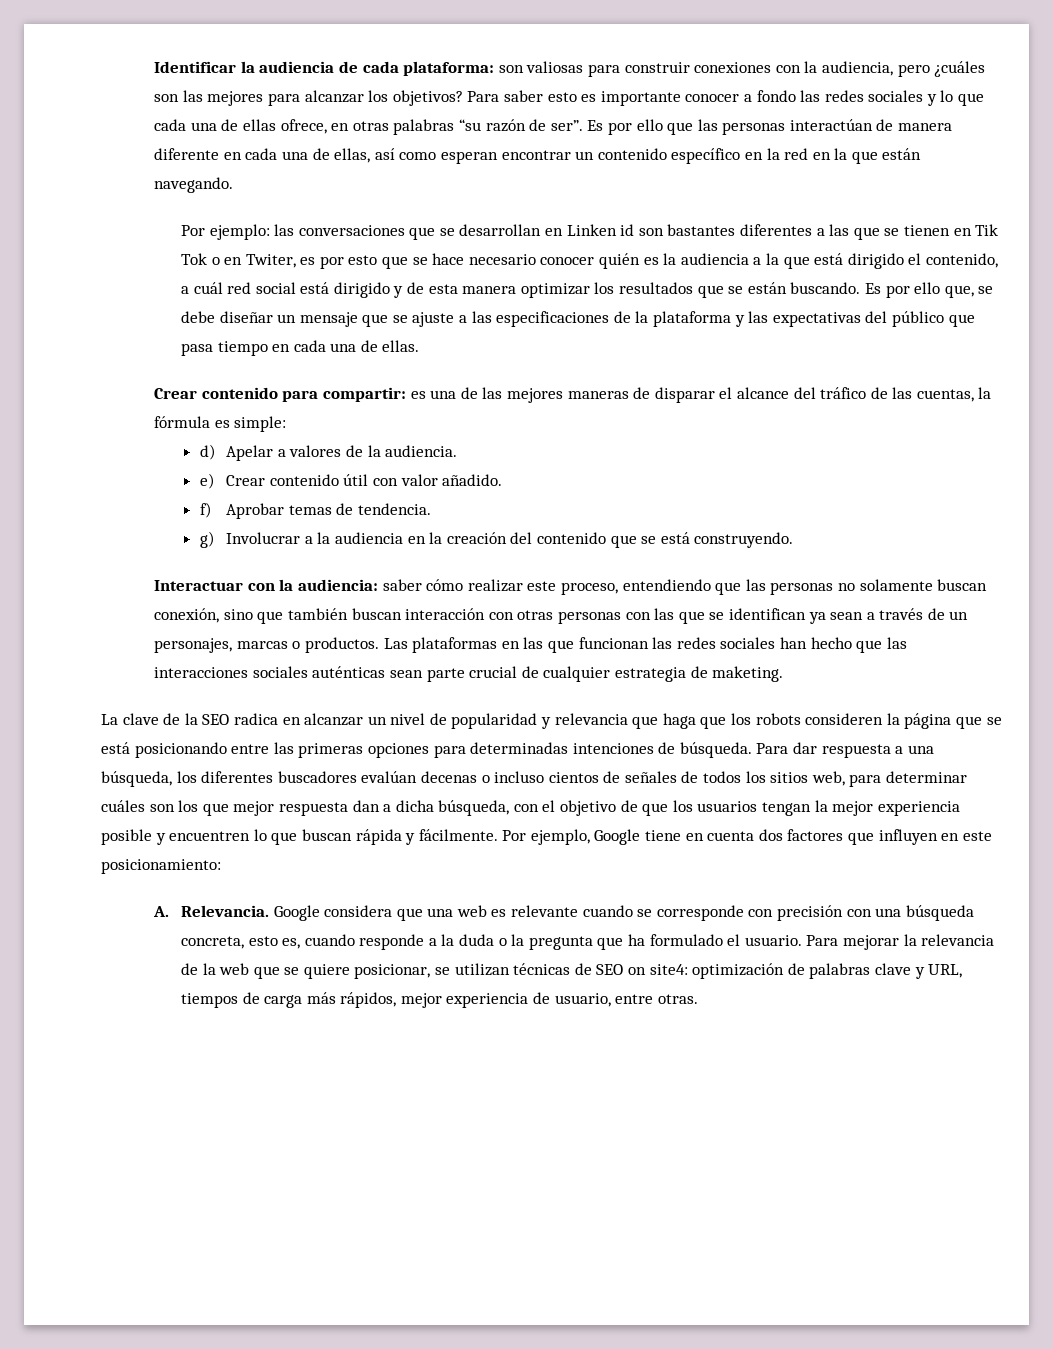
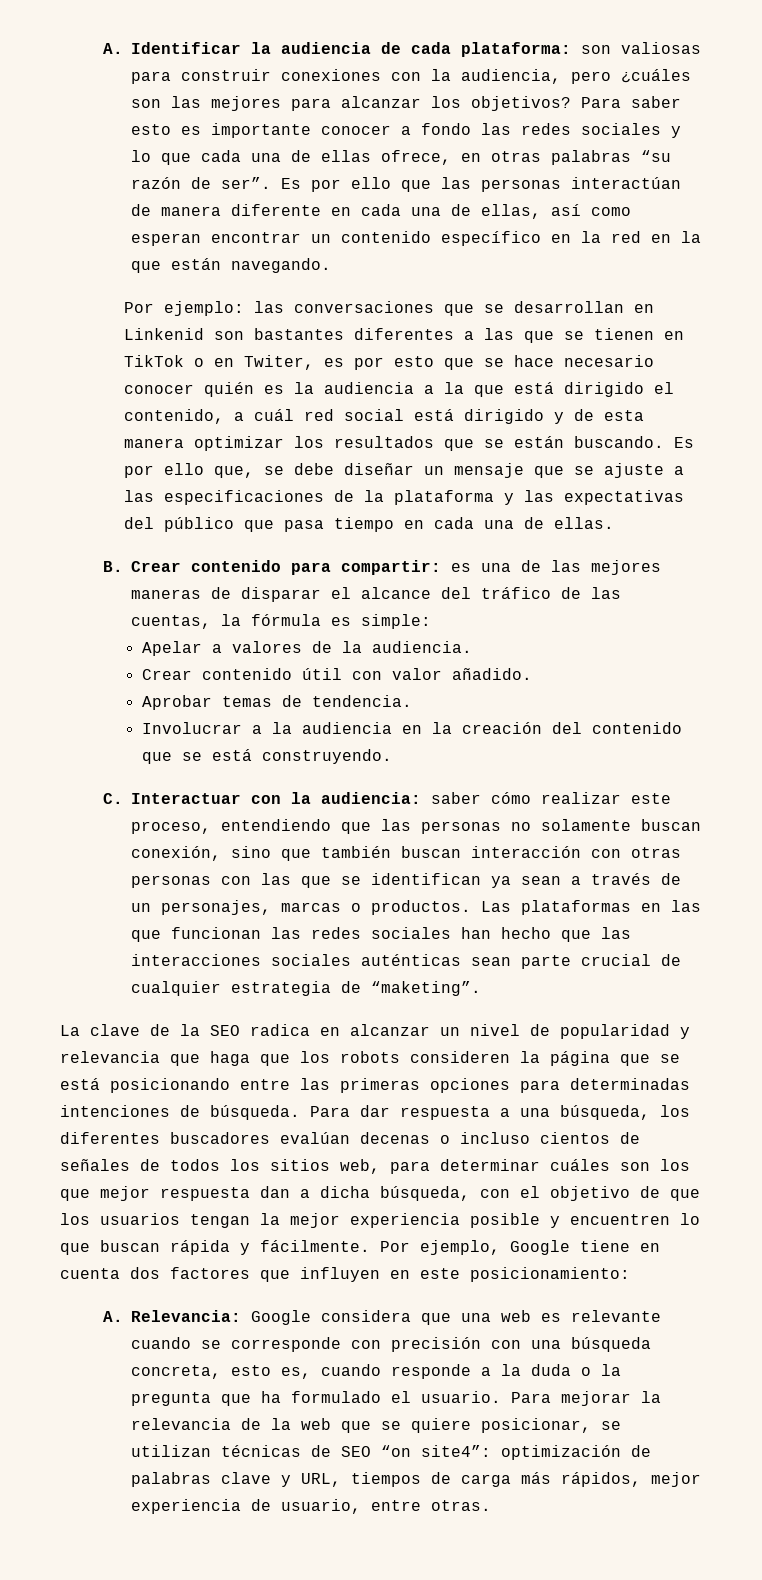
(154, 67) none -> [102,43,123,54] A.
[566,224,635,236] Linken id -> [124,328,205,340] Linkenid
[975,224,999,236] [180,253,207,265] Tik Tok -> [124,355,185,367] TikTok
(420, 346) none -> [102,561,123,572] B.
[199,444,216,460] d) -> (431, 621) none
[199,473,215,489] e) -> (472, 647) none
[199,502,212,518] f) -> (532, 674) none
[199,531,215,548] g) -> (412, 701) none
(794, 540) none -> [102,793,123,804] C.
[712,666,784,682] maketing. -> [370,981,481,996] “maketing”.
[180,905,269,917] Relevancia. -> [130,1310,241,1322] Relevancia:
[627,964,688,975] on site4: -> [380,1445,491,1457] “on site4”:

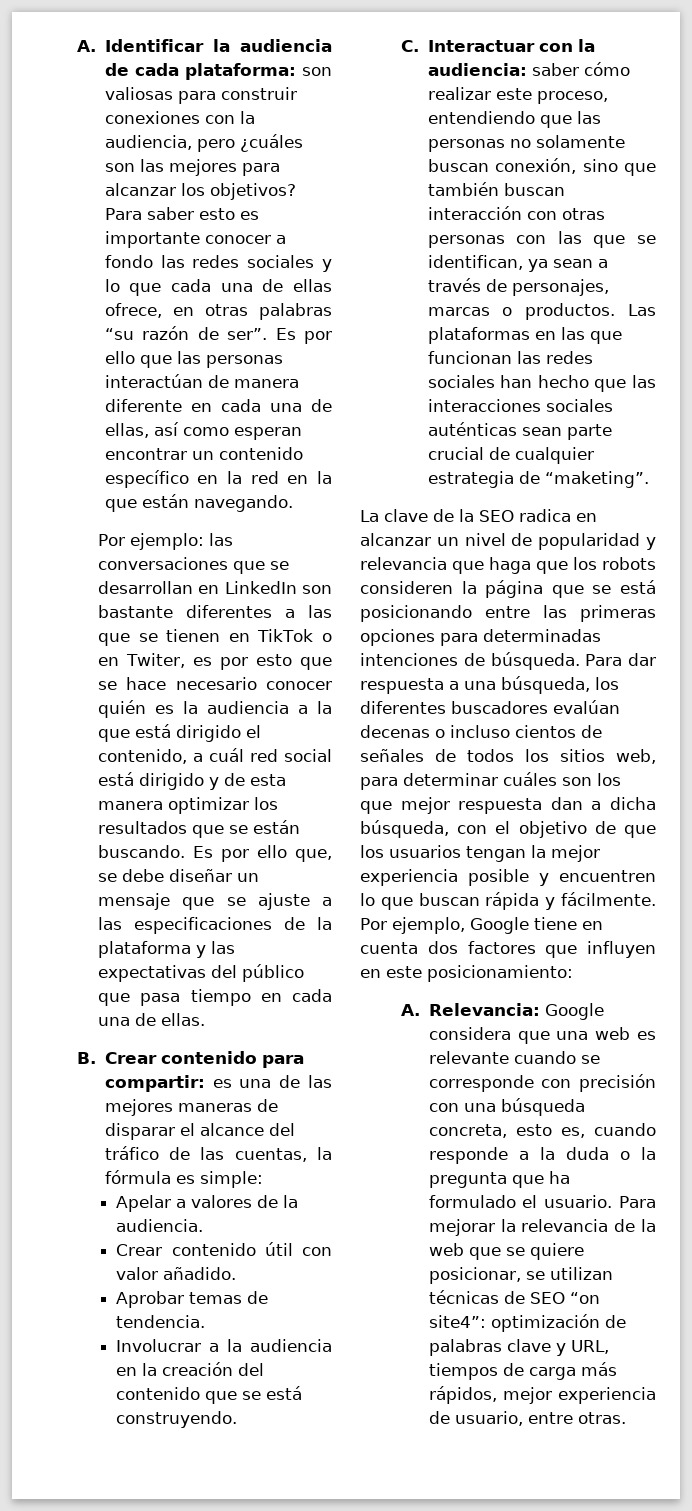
[124,328,345,340] Linkenid son bastantes -> [224,581,332,594] [98,605,174,618] LinkedIn son bastante
[370,873,481,885] identifican -> [427,255,523,270] identifican,
[130,903,151,912] un -> (507, 285) none

